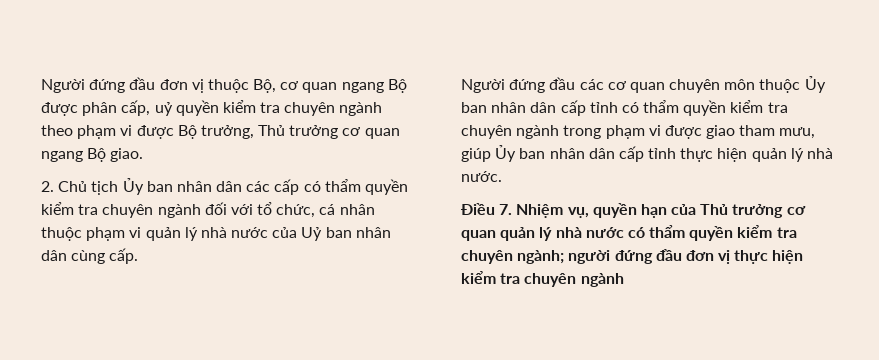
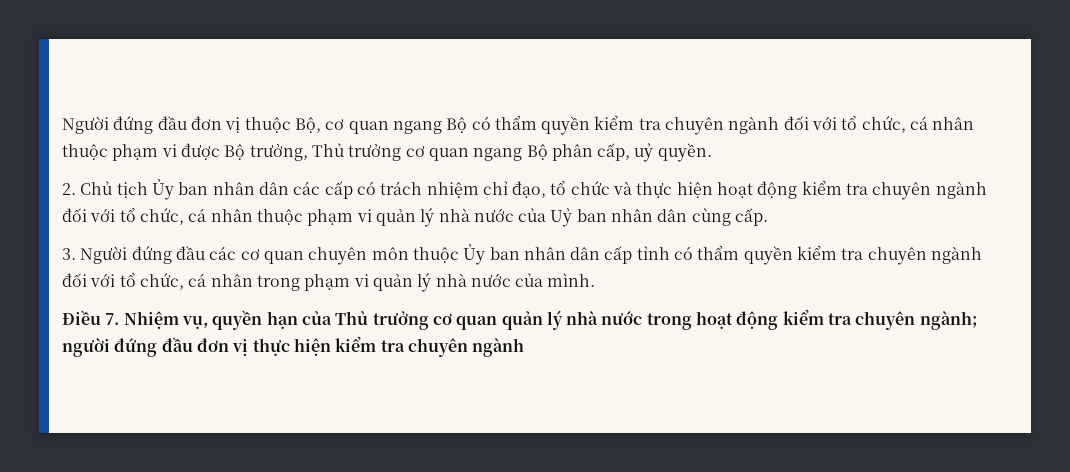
[41,100,383,116] [41,125,73,136] được phân cấp, uỷ quyền kiểm tra chuyên ngành theo -> [471,115,975,135] [62,144,108,160] có thẩm quyền kiểm tra chuyên ngành đối với tổ chức, cá nhân thuộc
[110,148,144,162] giao. -> [551,143,712,162] phân cấp, uỷ quyền.
[324,179,409,195] thẩm quyền -> [380,180,798,199] trách nhiệm chỉ đạo, tổ chức và thực hiện hoạt động
(139, 256) none -> [62,248,76,260] 3.
[563,125,816,139] [461,145,834,162] [461,171,502,182] trong phạm vi được giao tham mưu, giúp Ủy ban nhân dân cấp tỉnh thực hiện quản lý nhà nước. -> [62,272,596,292] đối với tổ chức, cá nhân trong phạm vi quản lý nhà nước của mình.
[627,225,734,241] có thẩm quyền -> [646,311,779,330] trong hoạt động

